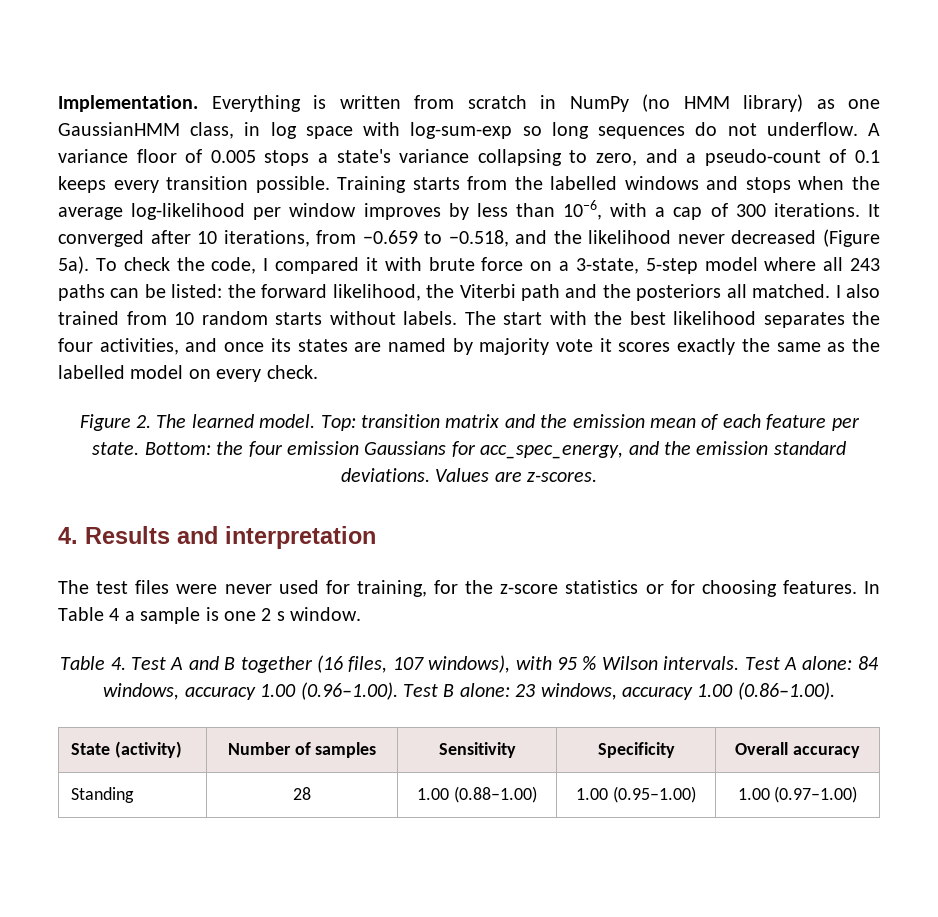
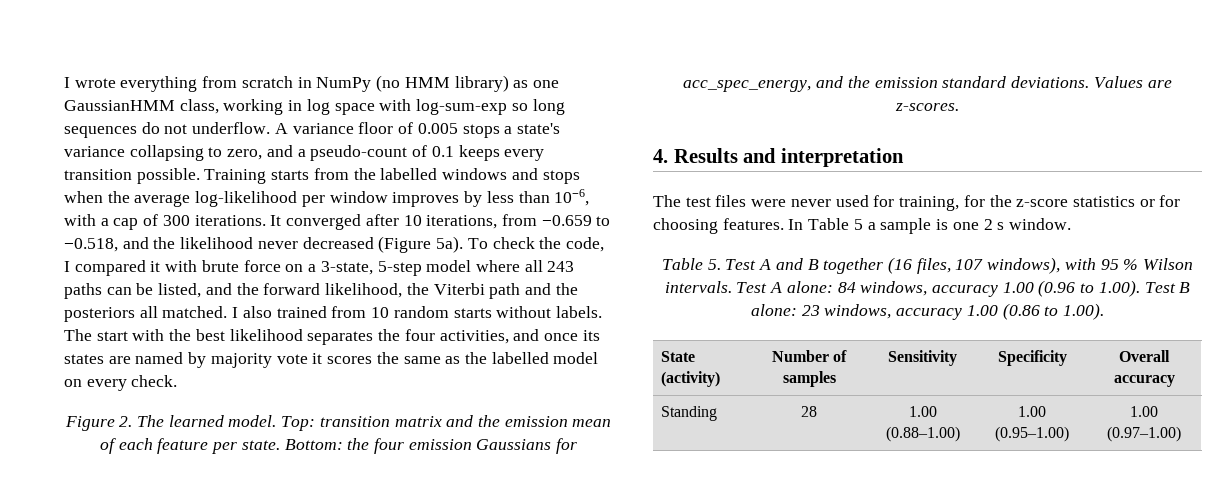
[58,95,401,112] Implementation. Everything is written -> [64,76,198,92] I wrote everything
(235, 130) none -> [223,99,284,115] working
[171,284,223,298] listed: -> [158,283,232,298] listed, and
[677,338,736,355] exactly -> (373, 360) none
[109,608,120,621] 4 -> [853,219,863,230] 5
[110,657,126,670] 4. -> [707,259,721,270] 5.
[300,682,398,700] (0.96–1.00). -> [1038,280,1140,297] (0.96 to 1.00).
[737,682,835,700] (0.86–1.00). -> [1002,303,1105,320] (0.86 to 1.00).

